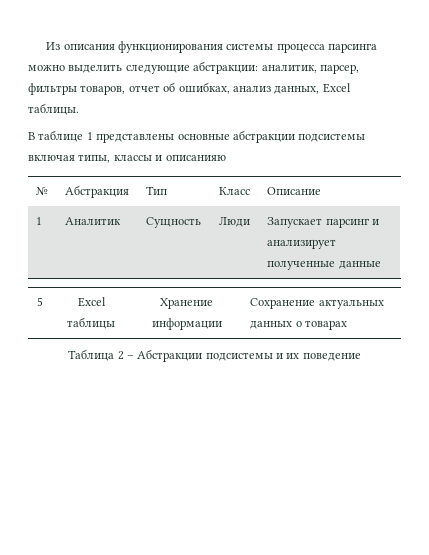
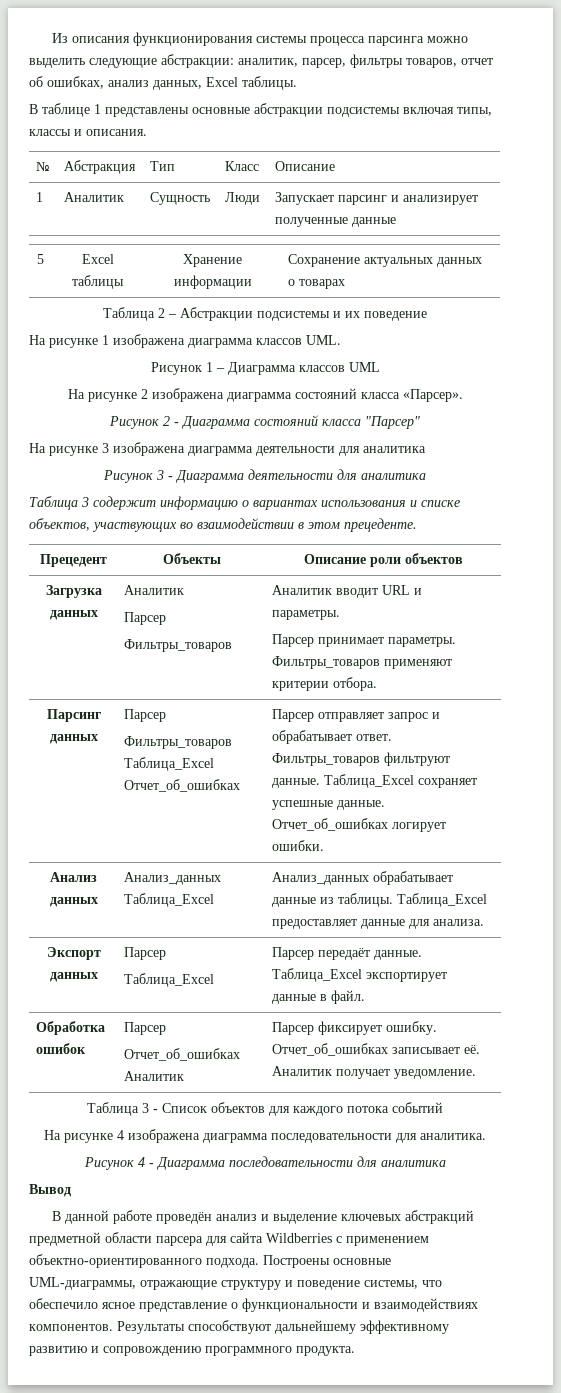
[165,155,226,161] описанияю -> [86,129,147,136] описания.
(361, 357) none -> [29,334,341,348] [150,362,380,375] [67,388,463,402] [109,415,420,429] [29,442,426,456] [103,469,426,483] [29,496,460,510] [29,518,417,532] [40,554,107,567] [162,553,221,564] [303,553,463,567] [45,585,102,598] [49,610,98,620] [124,585,185,595] [124,612,167,625] [124,639,233,652] [272,585,423,598] [272,610,341,620] [272,634,457,647] [272,656,453,669] [272,677,378,691] [46,709,101,722] [49,734,98,744] [124,709,167,722] [124,736,233,749] [124,757,215,771] [124,779,241,792] [272,709,441,722] [272,730,393,744] [272,752,451,766] [272,774,478,788] [272,800,386,810] [272,818,447,832] [272,840,325,851] [50,872,97,882] [49,897,98,907] [124,872,222,885] [124,893,215,907] [272,871,454,885] [272,893,488,907] [272,919,485,929] [46,947,101,960] [49,972,98,982] [124,947,167,960] [124,973,215,987] [272,947,423,960] [272,968,448,982] [272,990,366,1004] [36,1021,106,1035] [36,1043,87,1054] [124,1022,167,1035] [124,1048,241,1061] [124,1071,185,1081] [272,1021,438,1035] [272,1043,481,1056] [272,1066,477,1079] [87,1102,443,1116] [44,1129,486,1143] [83,1156,446,1170] [29,1184,71,1197] [52,1210,475,1224] [29,1232,429,1246] [29,1254,391,1268] [29,1277,442,1290] [29,1298,478,1312] [29,1320,449,1334] [29,1346,355,1356] // На рисунке 1 изображена диаграмма классов UML. // Рисунок 1 – Диаграмма классов UML // На рисунке 2 изображена диаграмма состояний класса «Парсер». // Рисунок 2 - Диаграмма состояний класса "Парсер" // На рисунке 3 изображена диаграмма деятельности для аналитика // Рисунок 3 - Диаграмма деятельности для аналитика // Таблица 3 содержит информацию о вариантах использования и списке объектов, участвующих во взаимодействии в этом прецеденте. // Прецедент | Объекты | Описание роли объектов // Загрузка данных | Аналитик // Парсер // Фильтры_товаров | Аналитик вводит URL и параметры. // Парсер принимает параметры. Фильтры_товаров применяют критерии отбора. // Парсинг данных | Парсер // Фильтры_товаров Таблица_Excel Отчет_об_ошибках | Парсер отправляет запрос и обрабатывает ответ. Фильтры_товаров фильтруют данные. Таблица_Excel сохраняет успешные данные. Отчет_об_ошибках логирует ошибки. // Анализ данных | Анализ_данных Таблица_Excel | Анализ_данных обрабатывает данные из таблицы. Таблица_Excel предоставляет данные для анализа. // Экспорт данных | Парсер // Таблица_Excel | Парсер передаёт данные. Таблица_Excel экспортирует данные в файл. // Обработка ошибок | Парсер // Отчет_об_ошибках Аналитик | Парсер фиксирует ошибку. Отчет_об_ошибках записывает её. Аналитик получает уведомление. // Таблица 3 - Список объектов для каждого потока событий // На рисунке 4 изображена диаграмма последовательности для аналитика. // Рисунок 4 - Диаграмма последовательности для аналитика // Вывод // В данной работе проведён анализ и выделение ключевых абстракций предметной области парсера для сайта Wildberries с применением объектно-ориентированного подхода. Построены основные UML-диаграммы, отражающие структуру и поведение системы, что обеспечило ясное представление о функциональности и взаимодействиях компонентов. Результаты способствуют дальнейшему эффективному развитию и сопровождению программного продукта.

